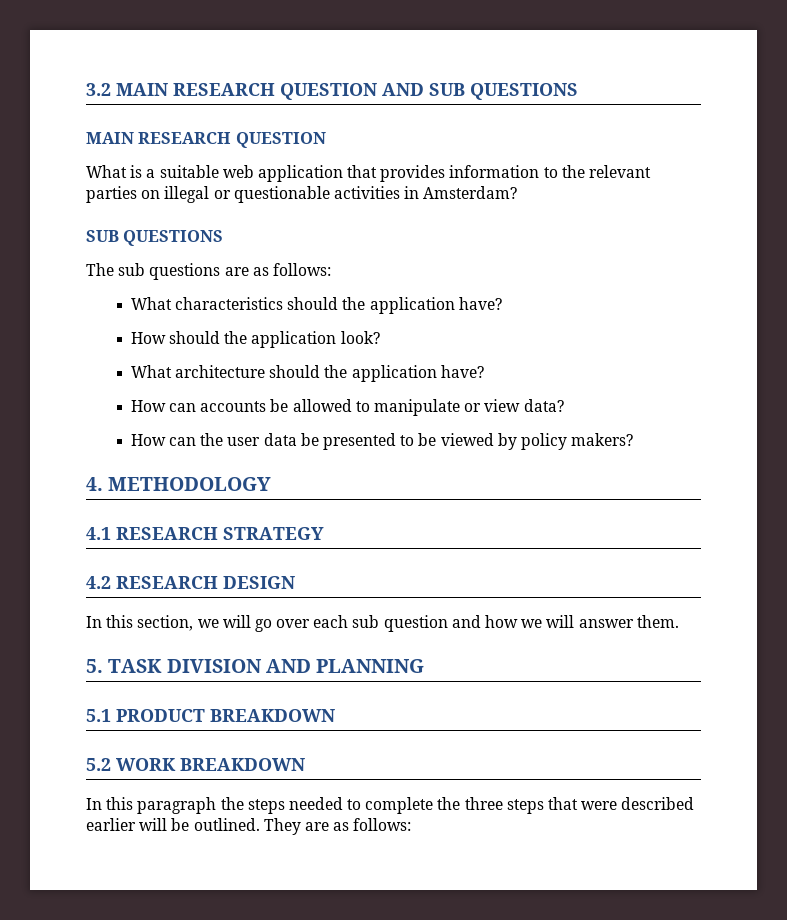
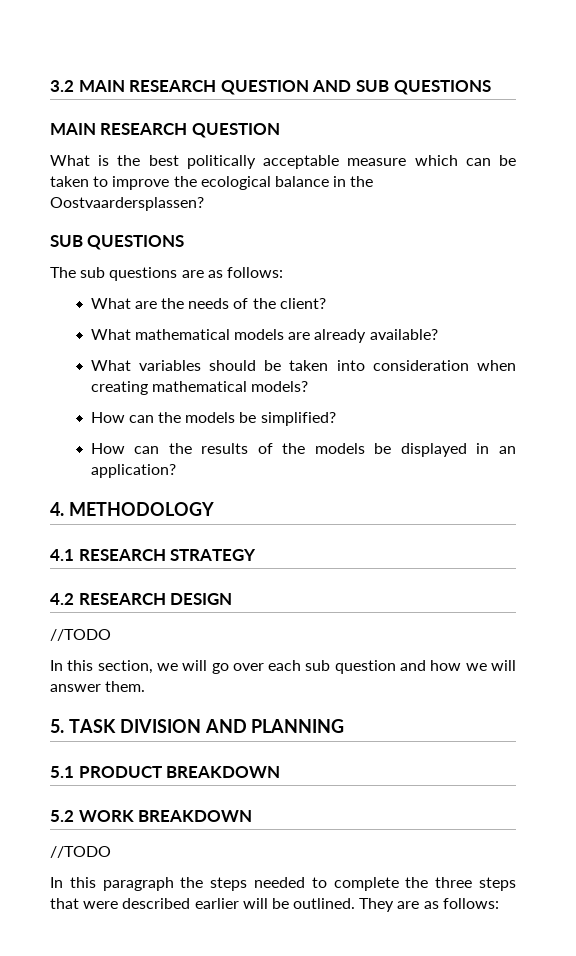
[146,165,652,182] [86,186,518,203] a suitable web application that provides information to the relevant parties on illegal or questionable activities in Amsterdam? -> [117,155,516,169] [50,176,374,190] [50,197,204,211] the best politically acceptable measure which can be taken to improve the ecological balance in the Oostvaardersplassen?
[175,297,502,314] [130,331,380,348] [130,365,484,382] [130,399,564,416] [130,433,634,450] characteristics should the application have? // How should the application look? // What architecture should the application have? // How can accounts be allowed to manipulate or view data? // How can the user data be presented to be viewed by policy makers? -> [134,298,326,309] [90,329,438,343] [90,360,516,371] [90,381,309,395] [90,412,336,426] [90,443,516,457] [90,464,176,478] are the needs of the client? // What mathematical models are already available? // What variables should be taken into consideration when creating mathematical models? // How can the models be simplified? // How can the results of the models be displayed in an application?
(295, 582) none -> [50,629,111,641] // //TODO
(305, 764) none -> [50,846,111,858] // //TODO

